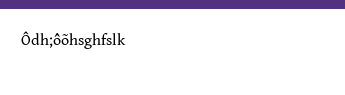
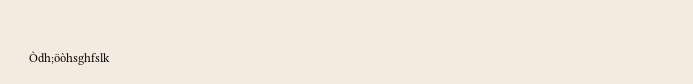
[21,31,126,49] Ôdh;ôõhsghfslk -> [29,51,110,65] Òdh;öòhsghfslk

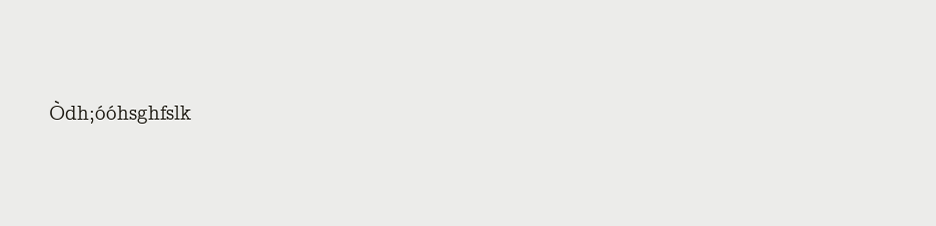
[29,51,110,65] Òdh;öòhsghfslk -> [48,100,192,124] Òdh;óóhsghfslk

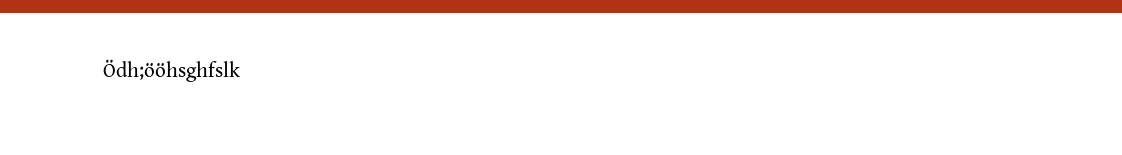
[48,100,192,124] Òdh;óóhsghfslk -> [103,59,240,82] Ödh;ööhsghfslk

